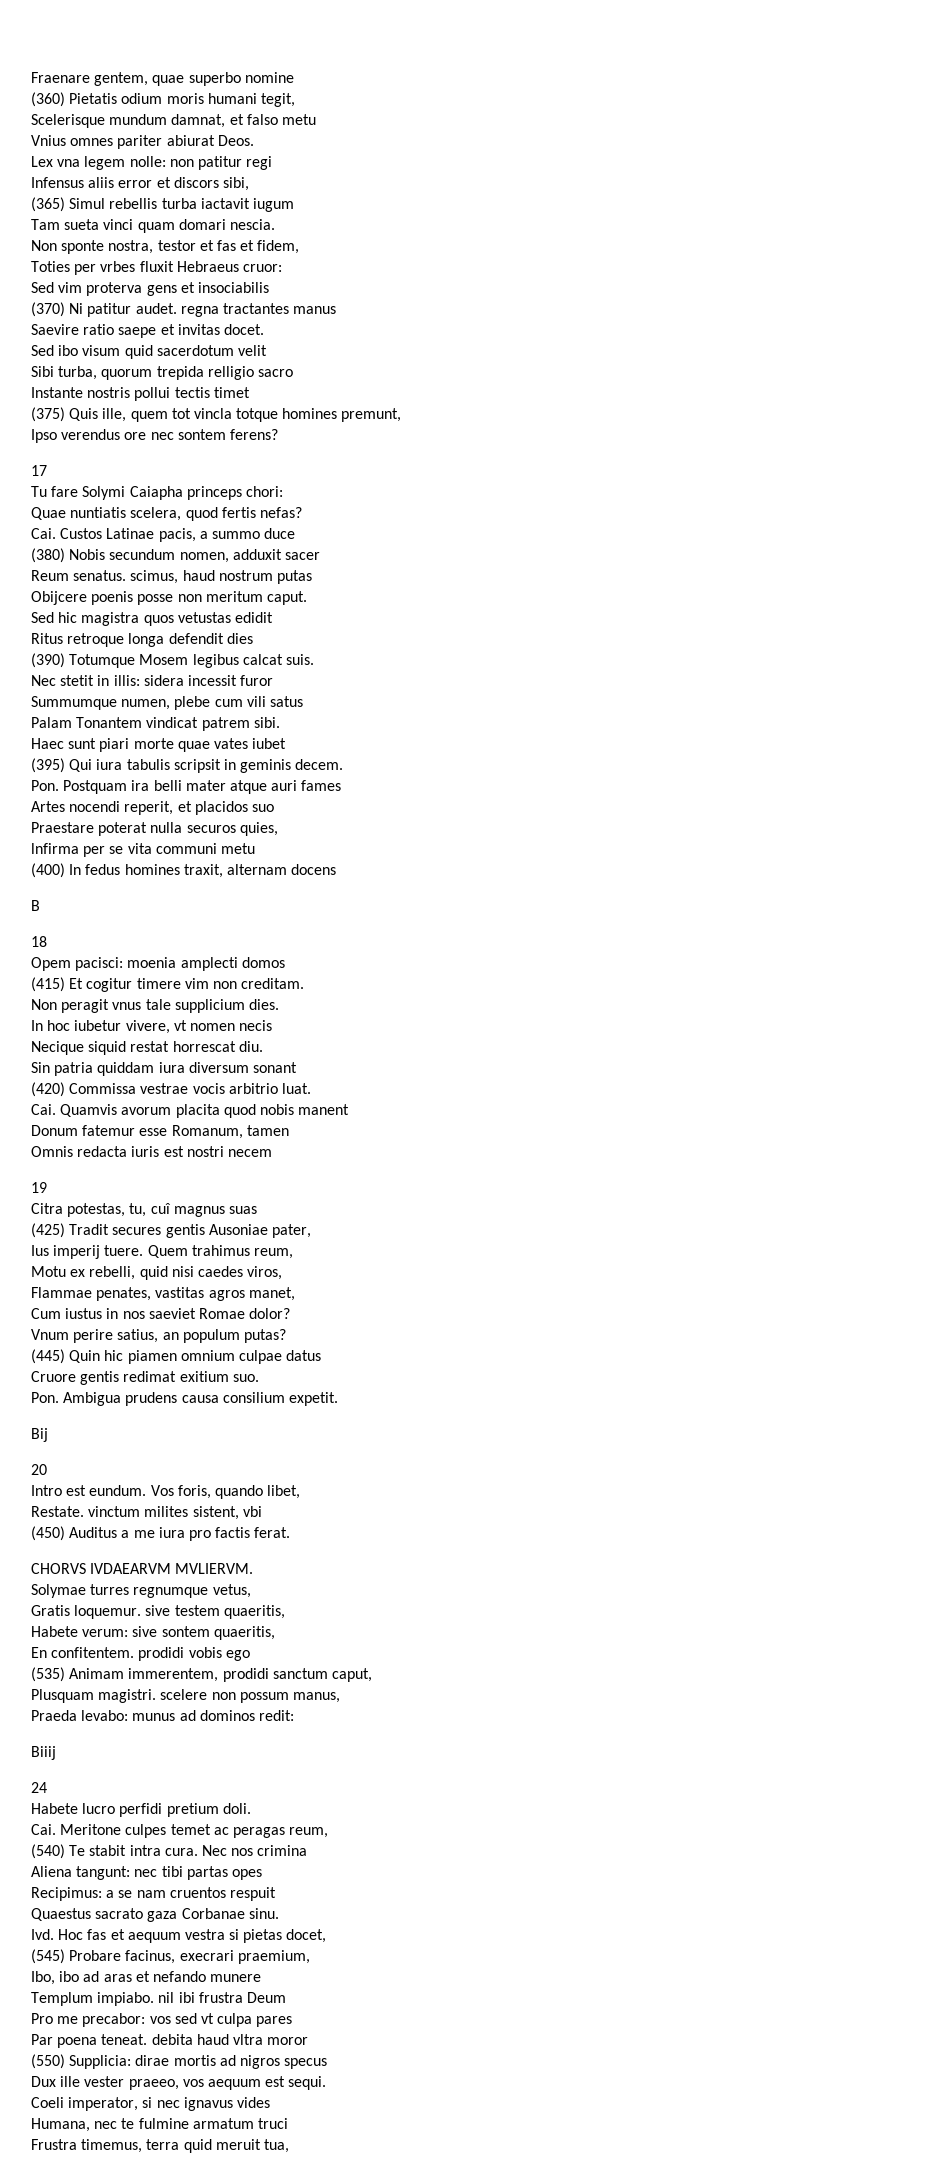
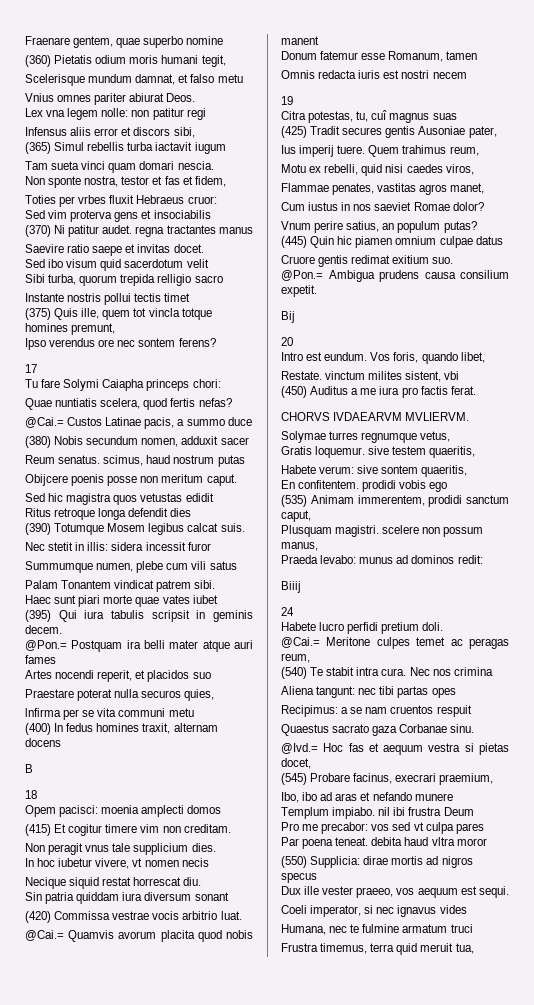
[31,528,56,539] Cai. -> [25,417,64,428] @Cai.=
[31,780,59,791] Pon. -> [25,640,67,651] @Pon.=
[31,1104,56,1115] Cai. -> [25,930,64,941] @Cai.=
[31,1392,59,1403] Pon. -> [281,270,323,281] @Pon.=
[31,1824,56,1835] Cai. -> [281,637,320,648] @Cai.=
[31,1929,54,1940] Ivd. -> [281,743,318,754] @Ivd.=

